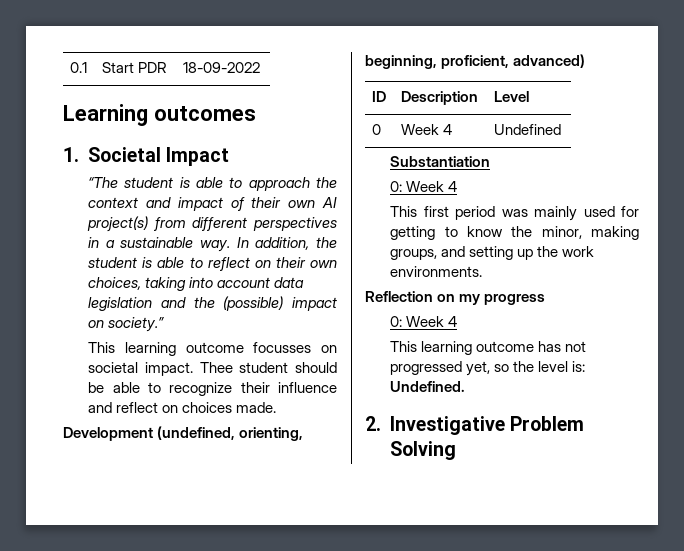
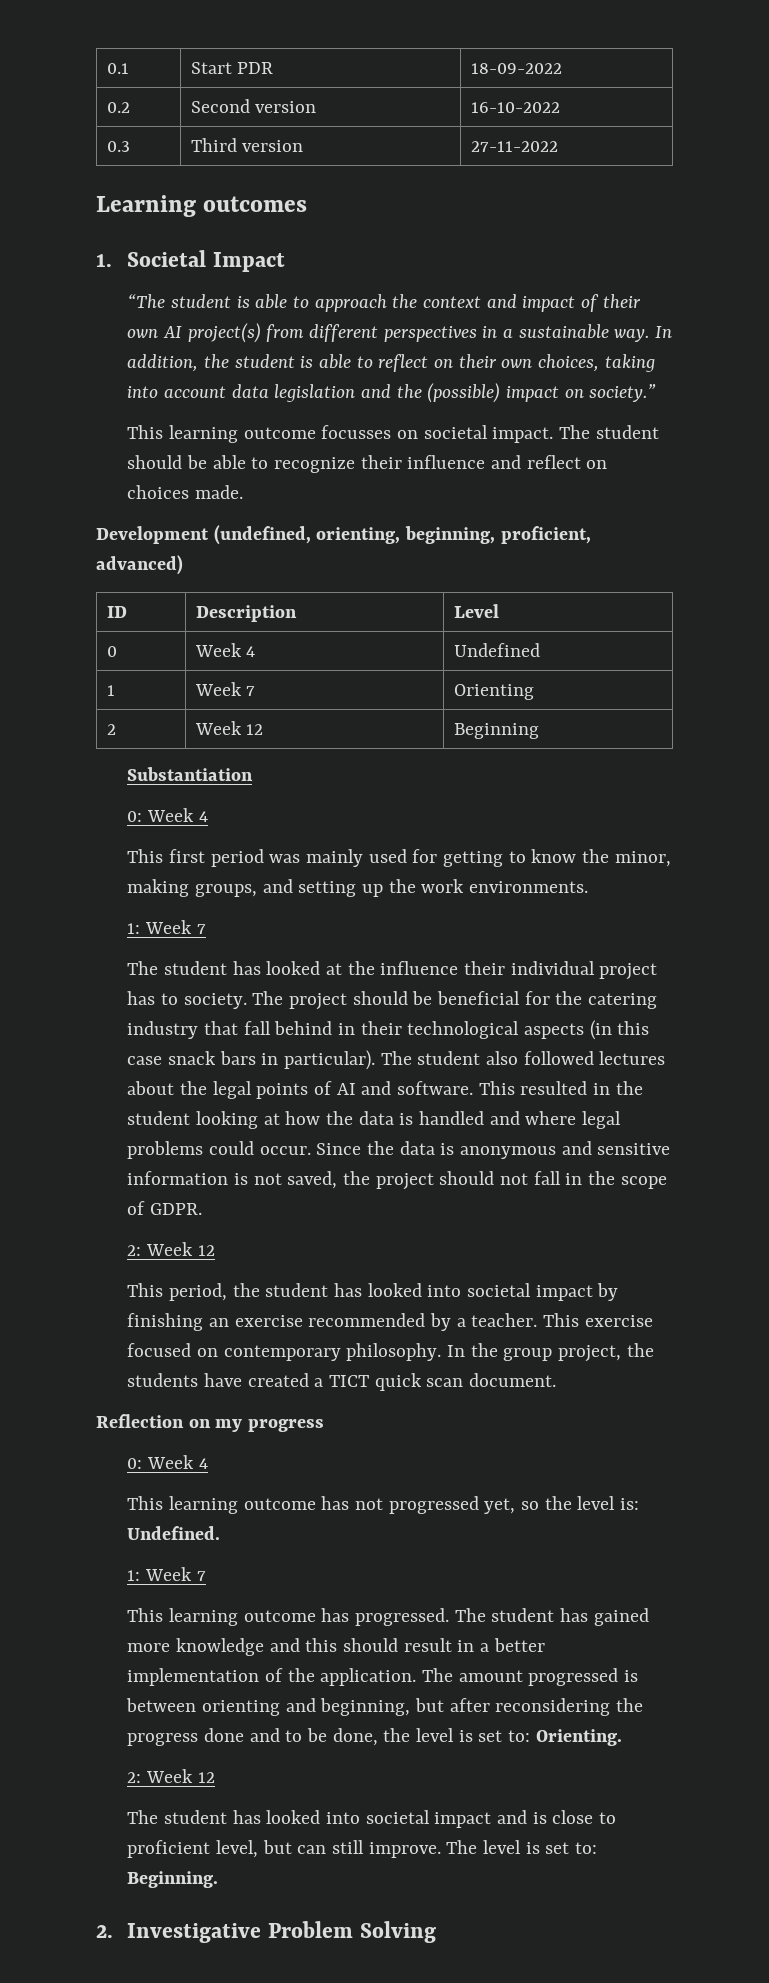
(261, 67) none -> [106,102,130,113] [190,99,317,113] [470,102,560,113] [106,141,130,152] [190,138,304,152] [470,141,558,152] // 0.2 | Second version | 16-10-2022 // 0.3 | Third version | 27-11-2022
[199,362,233,373] Thee -> [558,425,590,439] The
(562, 129) none -> [106,685,115,696] [194,682,256,696] [453,684,534,700] [106,724,116,735] [194,721,264,735] [453,723,539,739] // 1 | Week 7 | Orienting // 2 | Week 12 | Beginning
(483, 271) none -> [127,920,206,934] [127,961,658,980] [127,991,657,1010] [127,1020,650,1040] [127,1050,666,1070] [127,1081,643,1099] [127,1111,621,1129] [127,1141,671,1159] [127,1171,667,1190] [127,1201,202,1215] [127,1242,215,1256] [127,1283,619,1301] [127,1313,653,1331] [127,1343,654,1362] [127,1373,556,1391] // 1: Week 7 // The student has looked at the influence their individual project has to society. The project should be beneficial for the catering industry that fall behind in their technological aspects (in this case snack bars in particular). The student also followed lectures about the legal points of AI and software. This resulted in the student looking at how the data is handled and where legal problems could occur. Since the data is anonymous and sensitive information is not saved, the project should not fall in the scope of GDPR. // 2: Week 12 // This period, the student has looked into societal impact by finishing an exercise recommended by a teacher. This exercise focused on contemporary philosophy. In the group project, the students have created a TICT quick scan document.
(466, 386) none -> [127,1567,206,1581] [127,1608,649,1626] [127,1638,545,1656] [127,1668,638,1686] [126,1698,643,1716] [127,1728,622,1746] [127,1769,215,1783] [127,1810,616,1828] [127,1840,597,1858] [127,1871,219,1888] // 1: Week 7 // This learning outcome has progressed. The student has gained more knowledge and this should result in a better implementation of the application. The amount progressed is between orienting and beginning, but after reconsidering the progress done and to be done, the level is set to: Orienting. // 2: Week 12 // The student has looked into societal impact and is close to proficient level, but can still improve. The level is set to: Beginning.

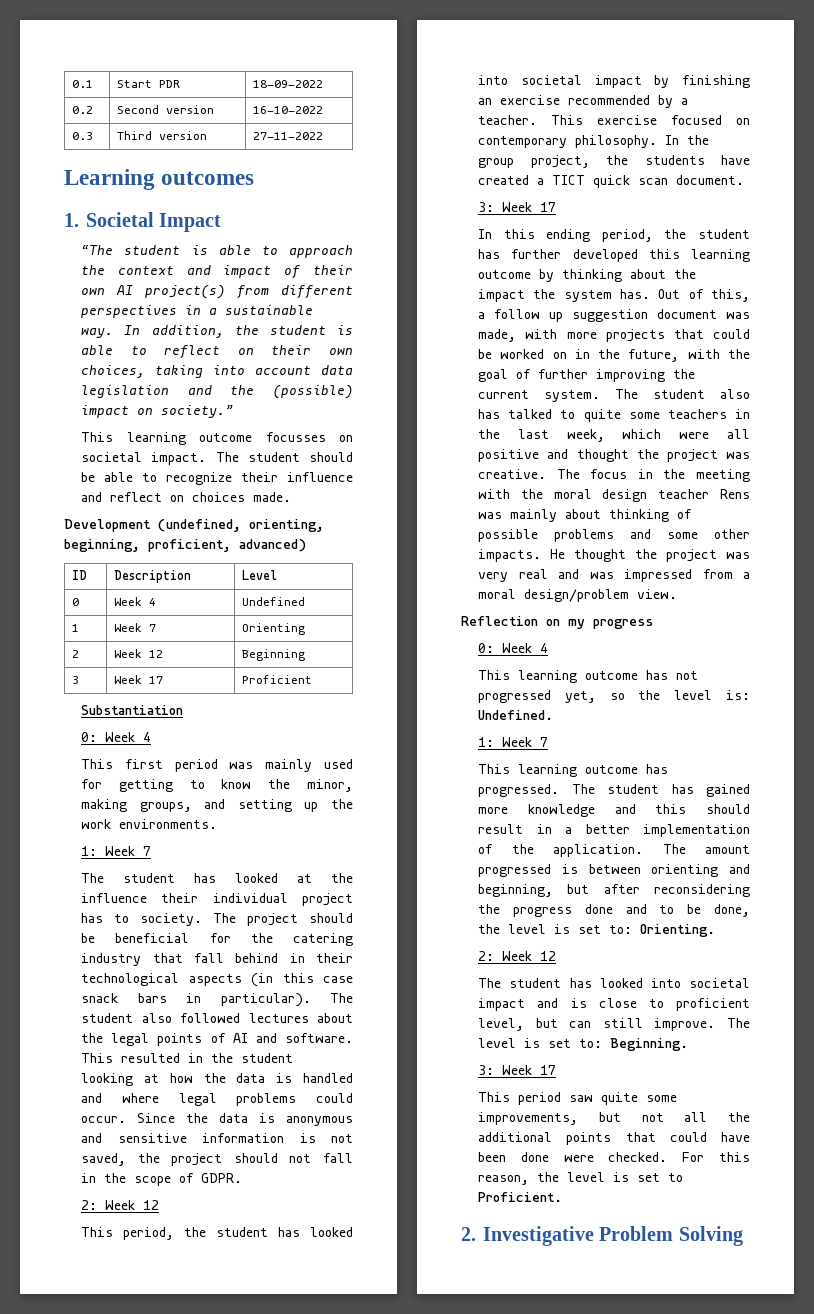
(539, 731) none -> [71,676,79,684] [113,675,163,684] [241,675,312,684] // 3 | Week 17 | Proficient
(556, 1380) none -> [478,202,557,212] [478,229,750,242] [478,249,750,262] [478,269,697,282] [478,289,750,302] [478,309,750,322] [478,329,750,342] [478,349,750,362] [478,369,696,382] [478,389,750,402] [478,409,750,422] [478,429,750,442] [478,449,750,462] [478,469,750,482] [478,489,750,502] [478,509,693,522] [478,529,750,542] [478,549,750,562] [478,569,750,582] [478,589,678,602] // 3: Week 17 // In this ending period, the student has further developed this learning outcome by thinking about the impact the system has. Out of this, a follow up suggestion document was made, with more projects that could be worked on in the future, with the goal of further improving the current system. The student also has talked to quite some teachers in the last week, which were all positive and thought the project was creative. The focus in the meeting with the moral design teacher Rens was mainly about thinking of possible problems and some other impacts. He thought the project was very real and was impressed from a moral design/problem view.
(219, 1879) none -> [478,1065,557,1075] [478,1092,678,1105] [478,1112,750,1125] [478,1132,750,1145] [478,1152,750,1162] [478,1172,684,1185] [478,1192,563,1202] // 3: Week 17 // This period saw quite some improvements, but not all the additional points that could have been done were checked. For this reason, the level is set to Proficient.

